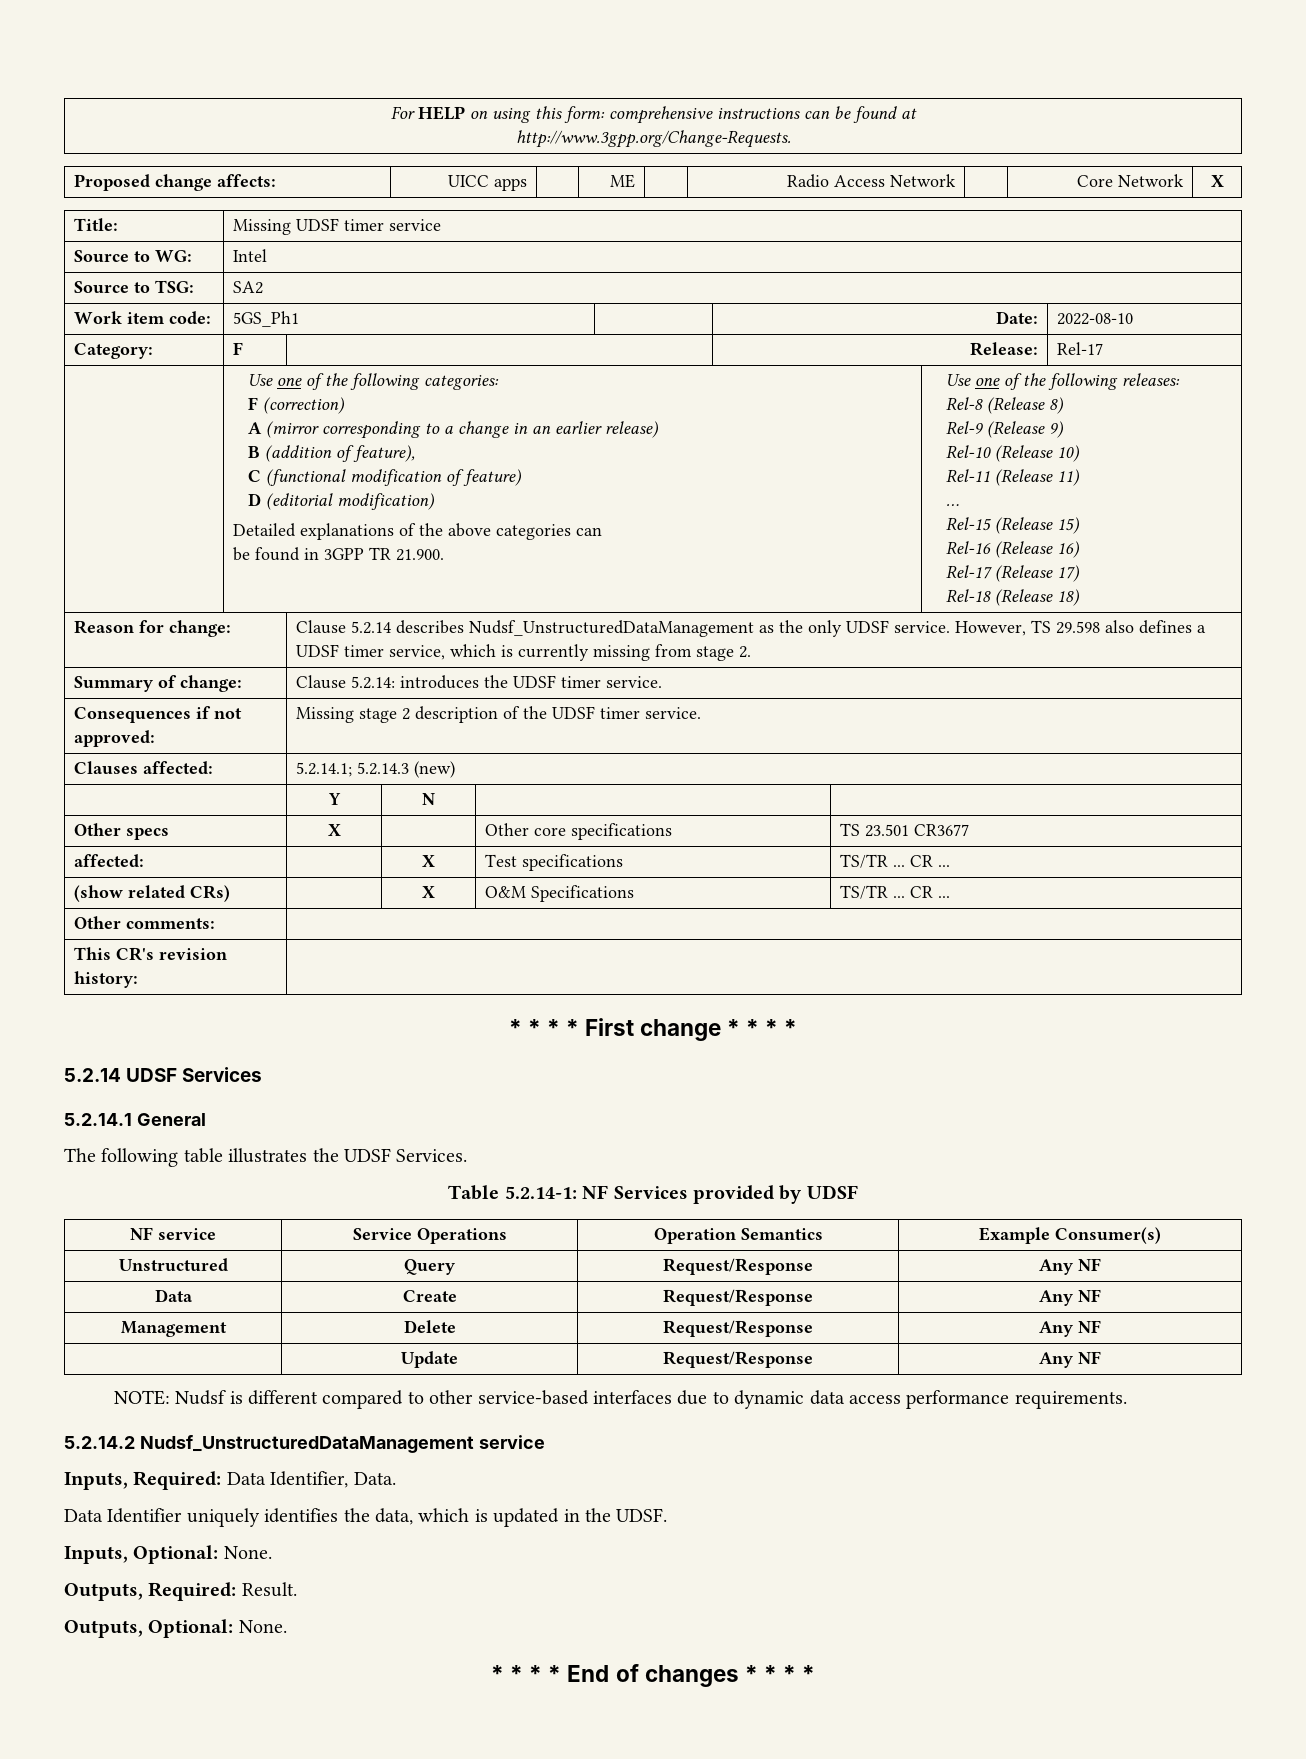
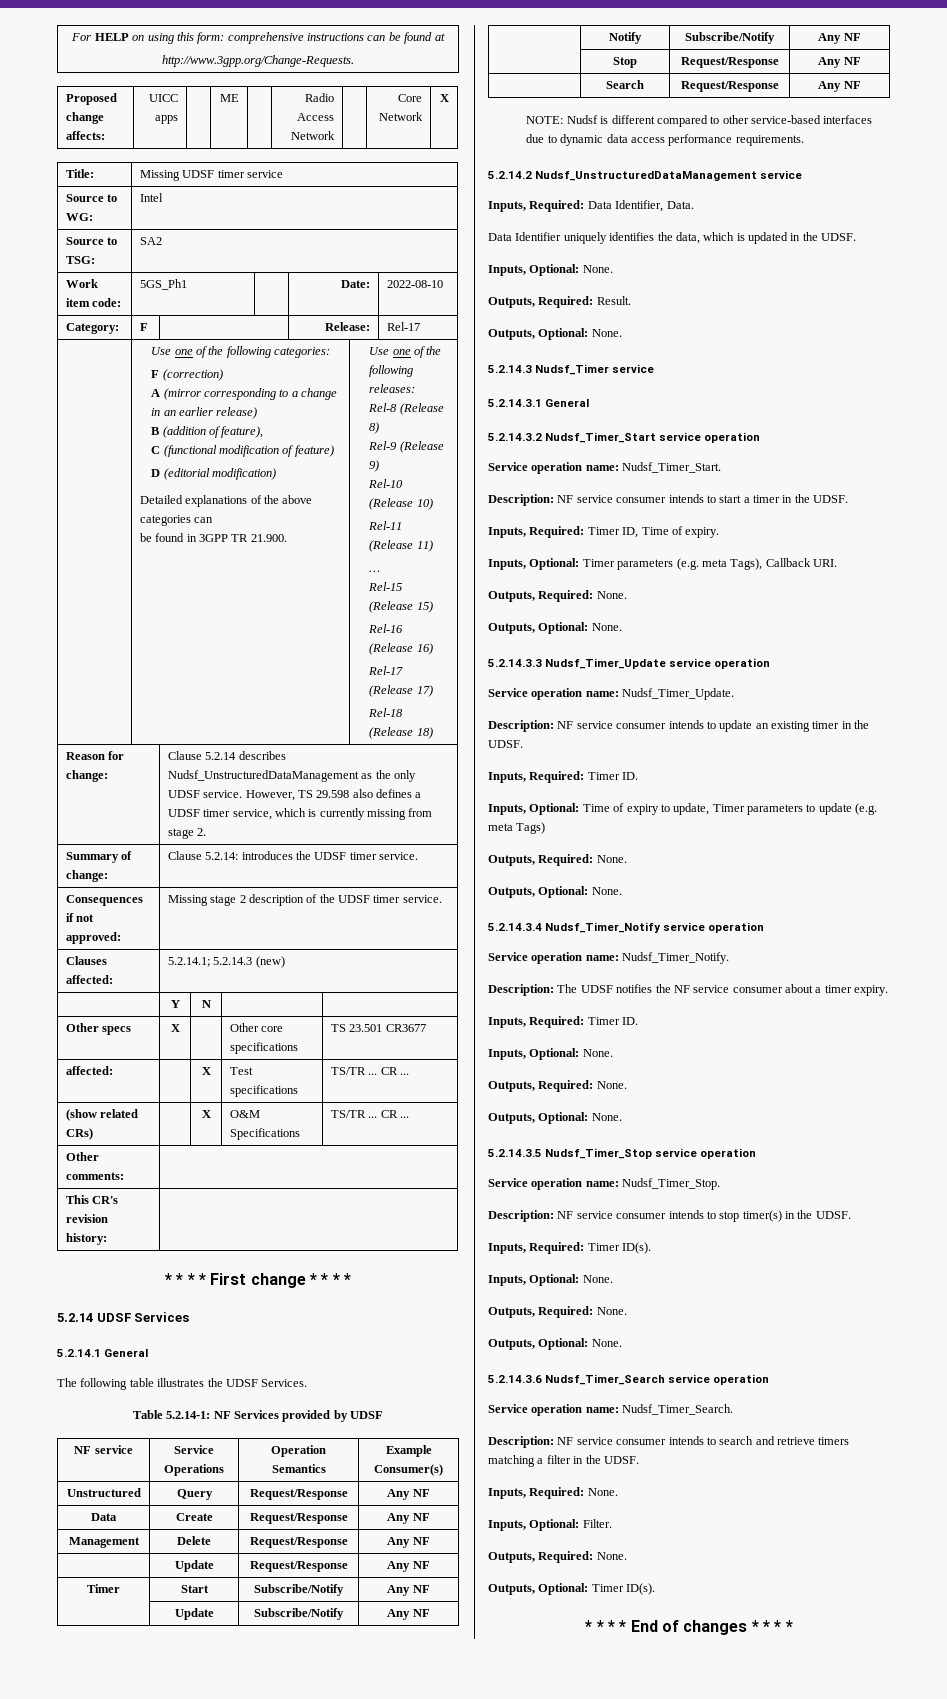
(1101, 1357) none -> [87,1584,120,1593] [180,1585,209,1593] [254,1584,344,1596] [387,1585,430,1596] [174,1608,214,1620] [254,1608,344,1620] [387,1609,430,1620] [609,32,642,44] [685,32,775,44] [818,33,861,44] [613,57,637,68] [680,57,779,68] [818,57,861,68] [606,80,644,89] [680,81,779,92] [818,81,861,92] // Timer | Start | Subscribe/Notify | Any NF // | Update | Subscribe/Notify | Any NF // | Notify | Subscribe/Notify | Any NF // | Stop | Request/Response | Any NF // | Search | Request/Response | Any NF
(287, 1626) none -> [488,364,655,375] [488,399,590,407] [488,432,761,443] [488,462,722,474] [488,494,849,506] [488,526,720,538] [488,558,837,570] [488,590,627,602] [488,622,622,634] [488,658,771,669] [488,688,735,700] [488,720,870,732] [488,740,523,748] [488,771,639,783] [488,803,878,815] [488,822,546,834] [488,854,627,866] [488,886,622,898] [488,922,765,933] [488,952,730,964] [488,984,889,996] [488,1016,639,1028] [488,1048,613,1060] [488,1080,627,1092] [488,1112,622,1124] [488,1148,757,1159] [488,1178,721,1190] [488,1210,851,1222] [488,1242,652,1254] [488,1274,613,1286] [488,1306,627,1318] [488,1338,622,1350] [488,1374,770,1385] [488,1404,734,1416] [488,1436,850,1448] [488,1455,639,1467] [488,1487,618,1499] [488,1519,612,1531] [488,1551,627,1563] [488,1583,656,1595] // 5.2.14.3 Nudsf_Timer service // 5.2.14.3.1 General // 5.2.14.3.2 Nudsf_Timer_Start service operation // Service operation name: Nudsf_Timer_Start. // Description: NF service consumer intends to start a timer in the UDSF. // Inputs, Required: Timer ID, Time of expiry. // Inputs, Optional: Timer parameters (e.g. meta Tags), Callback URI. // Outputs, Required: None. // Outputs, Optional: None. // 5.2.14.3.3 Nudsf_Timer_Update service operation // Service operation name: Nudsf_Timer_Update. // Description: NF service consumer intends to update an existing timer in the UDSF. // Inputs, Required: Timer ID. // Inputs, Optional: Time of expiry to update, Timer parameters to update (e.g. meta Tags) // Outputs, Required: None. // Outputs, Optional: None. // 5.2.14.3.4 Nudsf_Timer_Notify service operation // Service operation name: Nudsf_Timer_Notify. // Description: The UDSF notifies the NF service consumer about a timer expiry. // Inputs, Required: Timer ID. // Inputs, Optional: None. // Outputs, Required: None. // Outputs, Optional: None. // 5.2.14.3.5 Nudsf_Timer_Stop service operation // Service operation name: Nudsf_Timer_Stop. // Description: NF service consumer intends to stop timer(s) in the UDSF. // Inputs, Required: Timer ID(s). // Inputs, Optional: None. // Outputs, Required: None. // Outputs, Optional: None. // 5.2.14.3.6 Nudsf_Timer_Search service operation // Service operation name: Nudsf_Timer_Search. // Description: NF service consumer intends to search and retrieve timers matching a filter in the UDSF. // Inputs, Required: None. // Inputs, Optional: Filter. // Outputs, Required: None. // Outputs, Optional: Timer ID(s).

